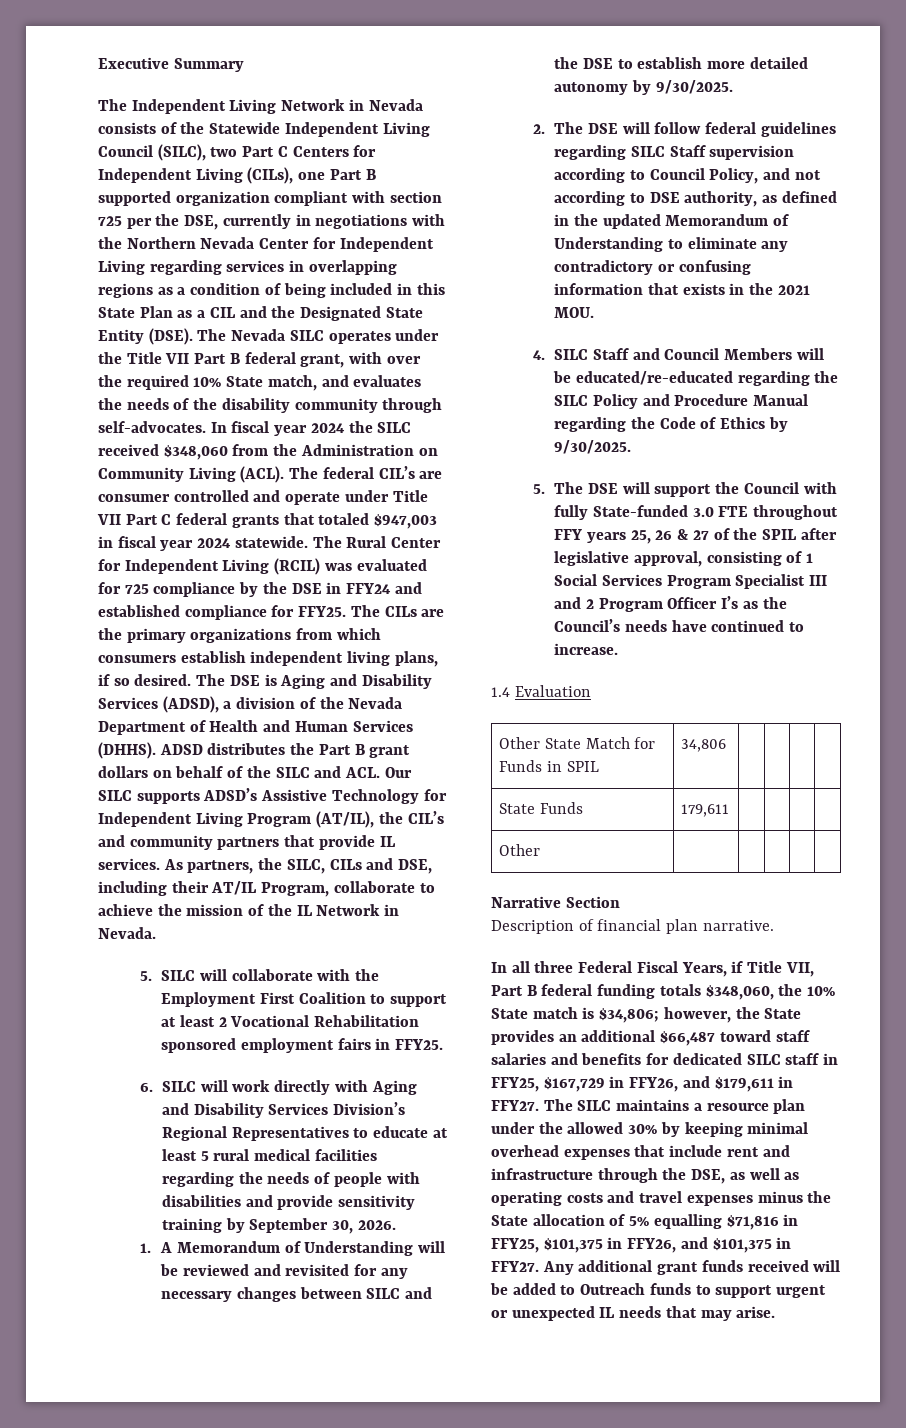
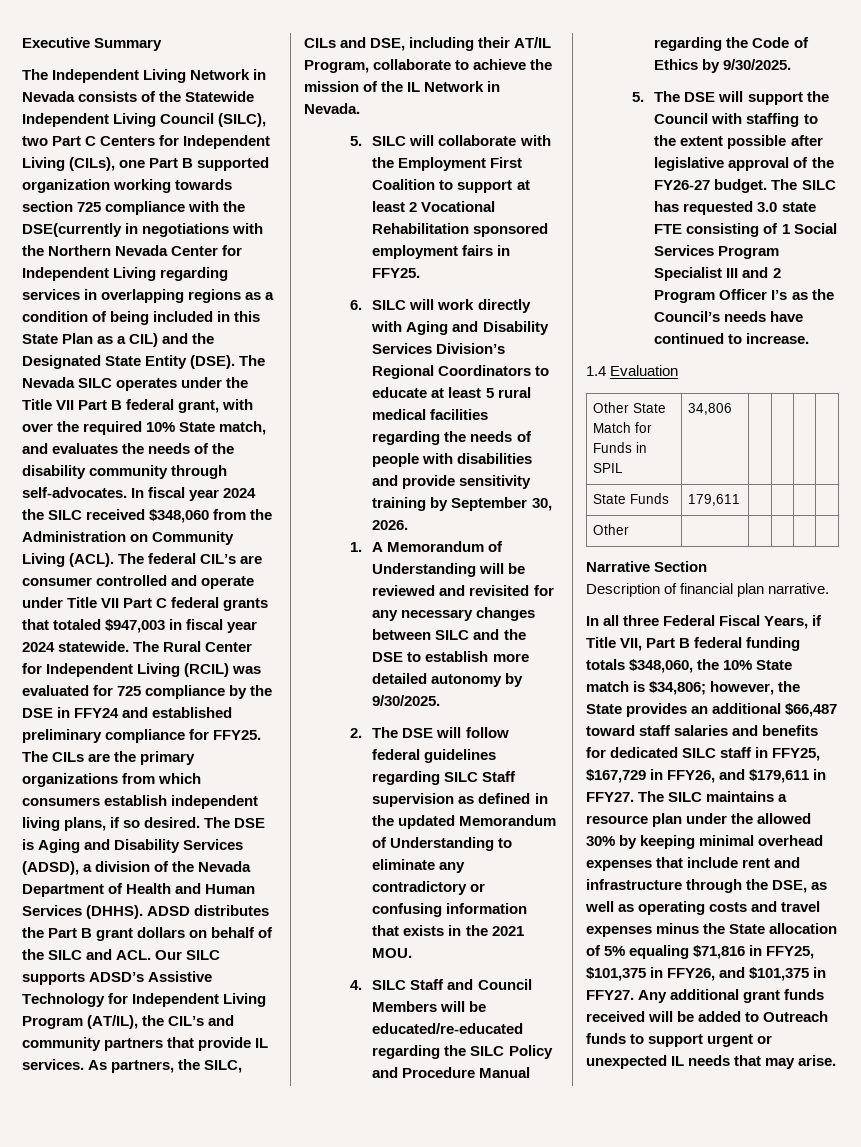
[274,191,442,206] [98,214,291,230] compliant with section 725 per the DSE, currently -> [113,179,233,193] [22,201,246,215] [22,223,122,237] working towards section 725 compliance with the DSE(currently
[209,307,235,318] CIL -> [129,333,159,347] CIL)
(180, 611) none -> [22,729,102,743] preliminary
[231,1126,349,1141] Representatives -> [438,365,532,376] Coordinators
[554,168,821,184] [554,191,758,207] according to Council Policy, and not according to DSE authority, -> (455, 800) none
[554,505,839,520] [554,528,837,544] [554,551,702,567] fully State-funded 3.0 FTE throughout FFY years 25, 26 & 27 of the SPIL after legislative approval, -> [746,113,818,127] [654,135,823,149] [654,157,834,171] [654,179,836,193] [654,201,816,215] [654,224,683,234] staffing to the extent possible after legislative approval of the FY26-27 budget. The SILC has requested 3.0 state FTE
[653,1214,722,1229] equalling -> [629,945,690,959] equaling

